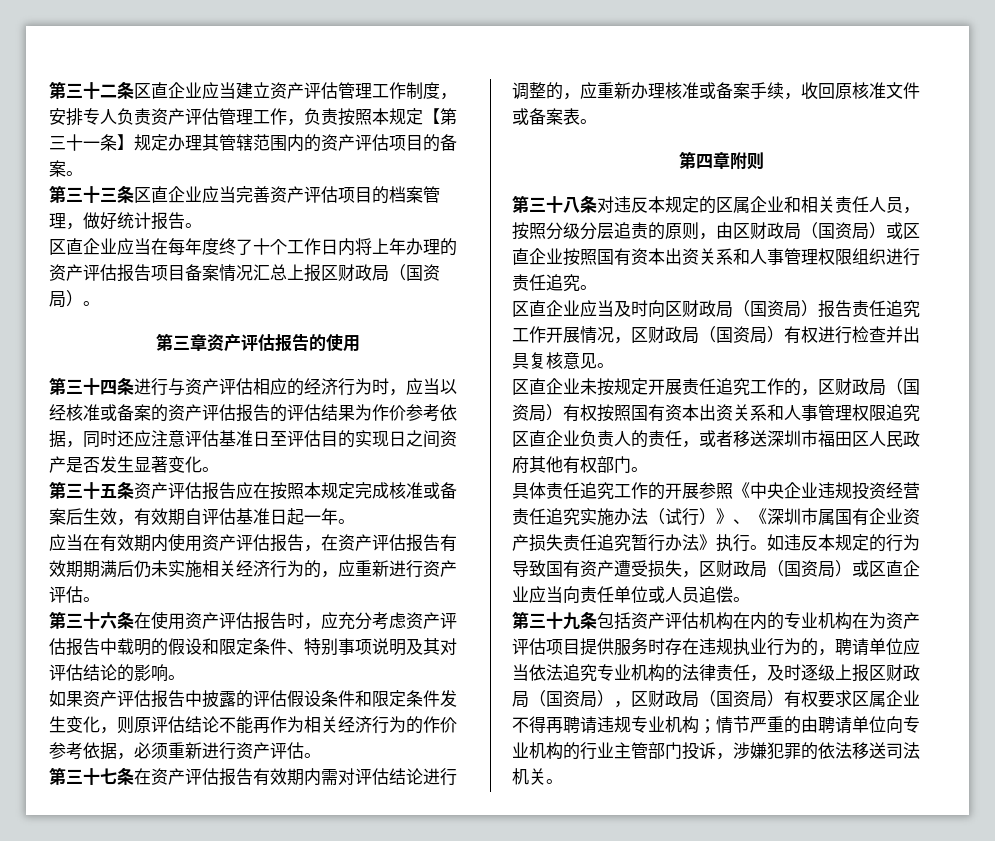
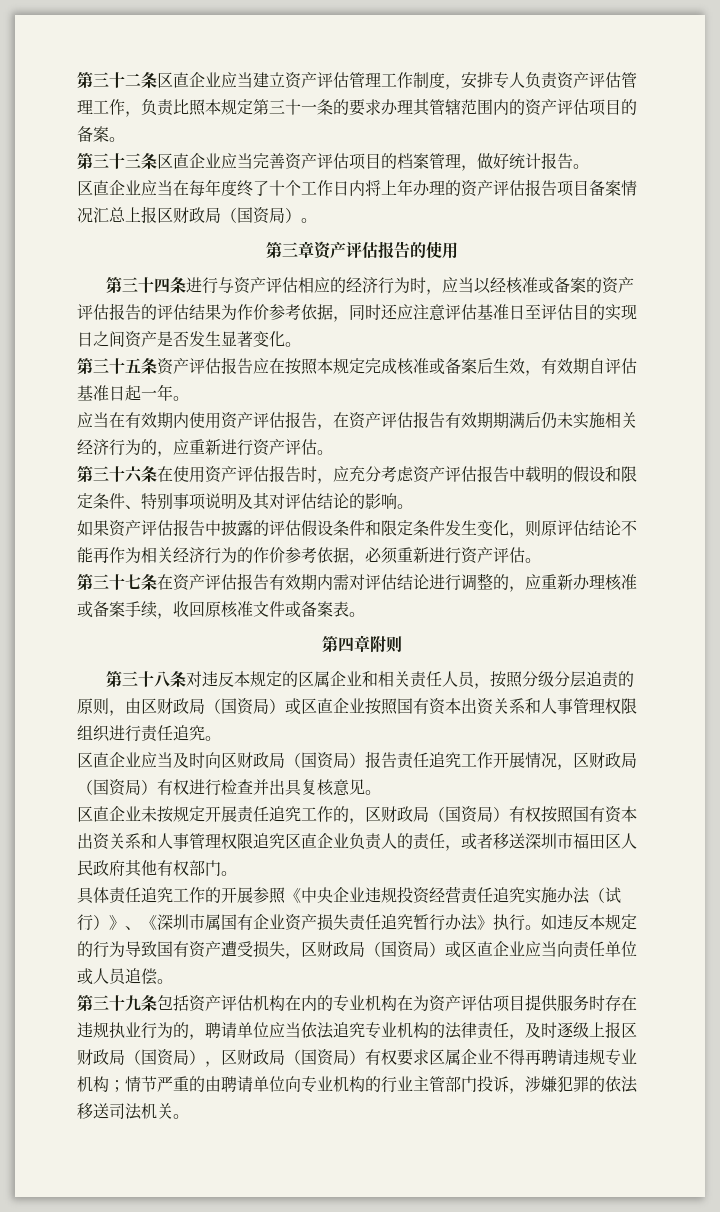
[338,108,440,126] 按照本规定【 -> [173,99,253,116] 比照本规定
[117,134,168,151] 】规定 -> [333,99,381,116] 的要求

